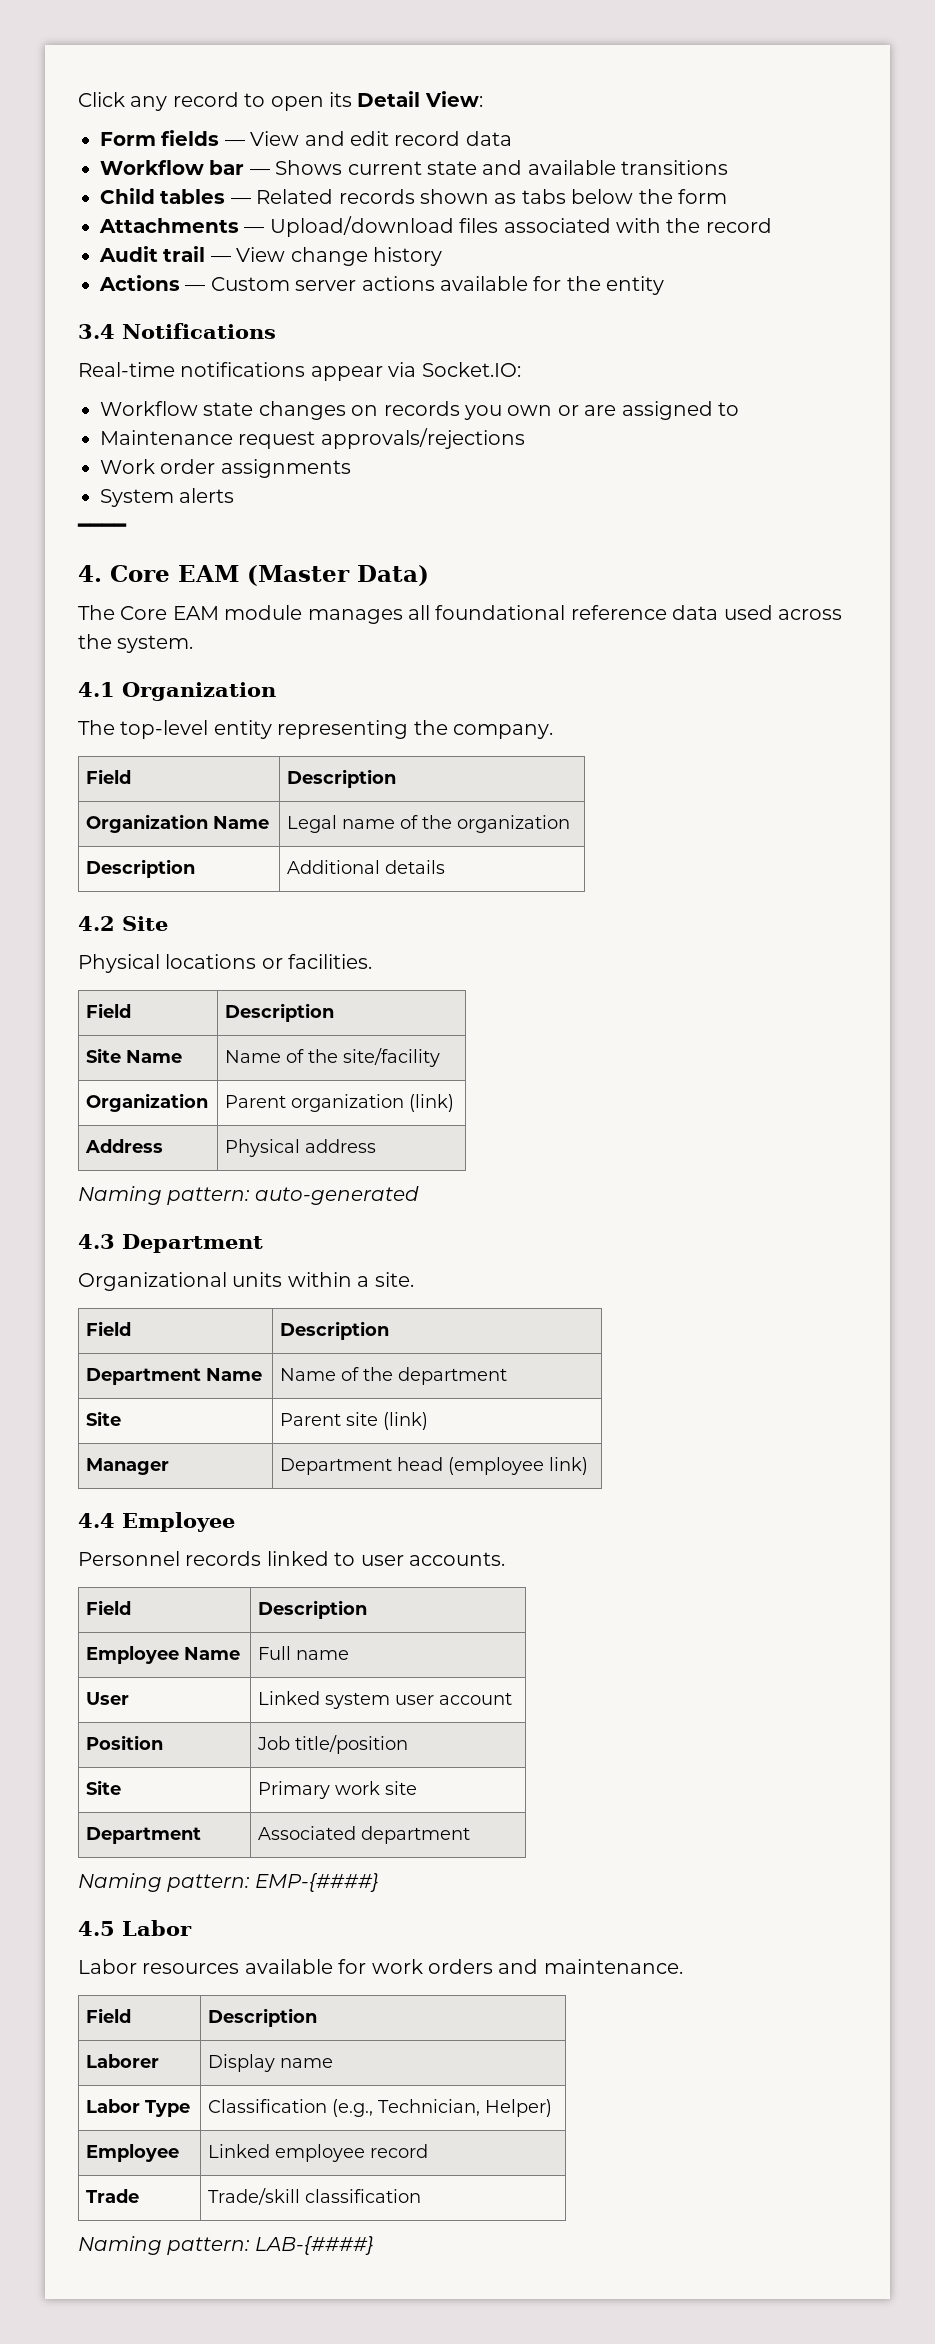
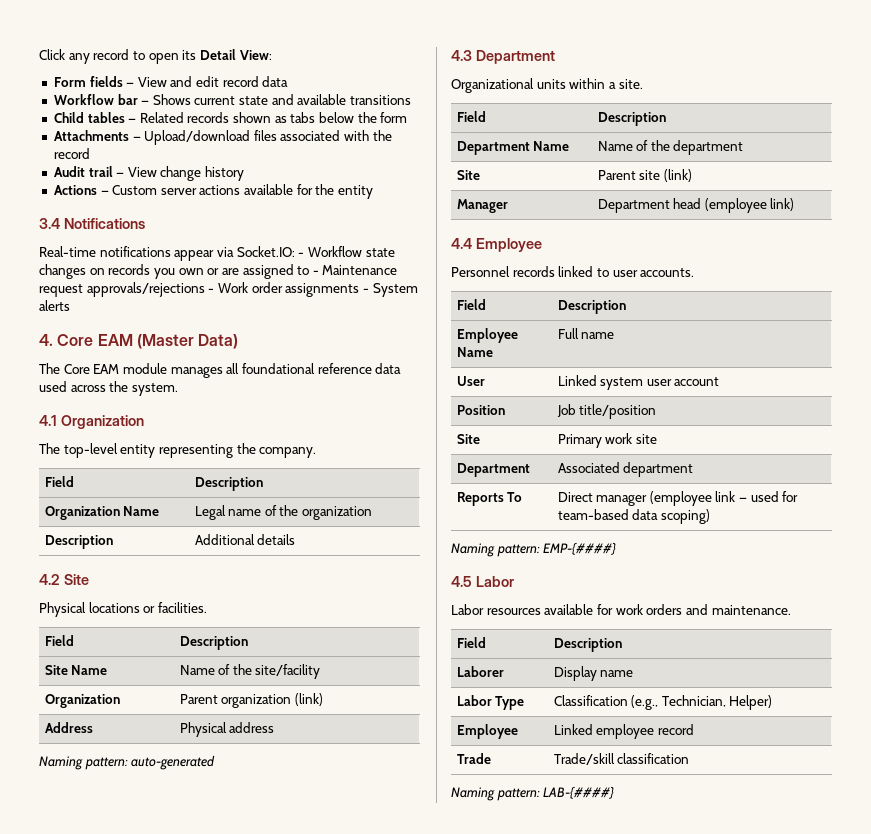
(521, 369) // -> [298,252,305,257] -
(739, 409) // -> [312,270,319,275] -
(525, 438) // -> [208,288,215,293] -
(351, 468) // -> [362,288,369,293] -
[77,523,127,532] // ━━━━ -> (70, 305) none
(471, 1835) none -> [456,492,523,506] [557,491,799,506] [557,509,710,524] // Reports To | Direct manager (employee link — used for team-based data scoping)

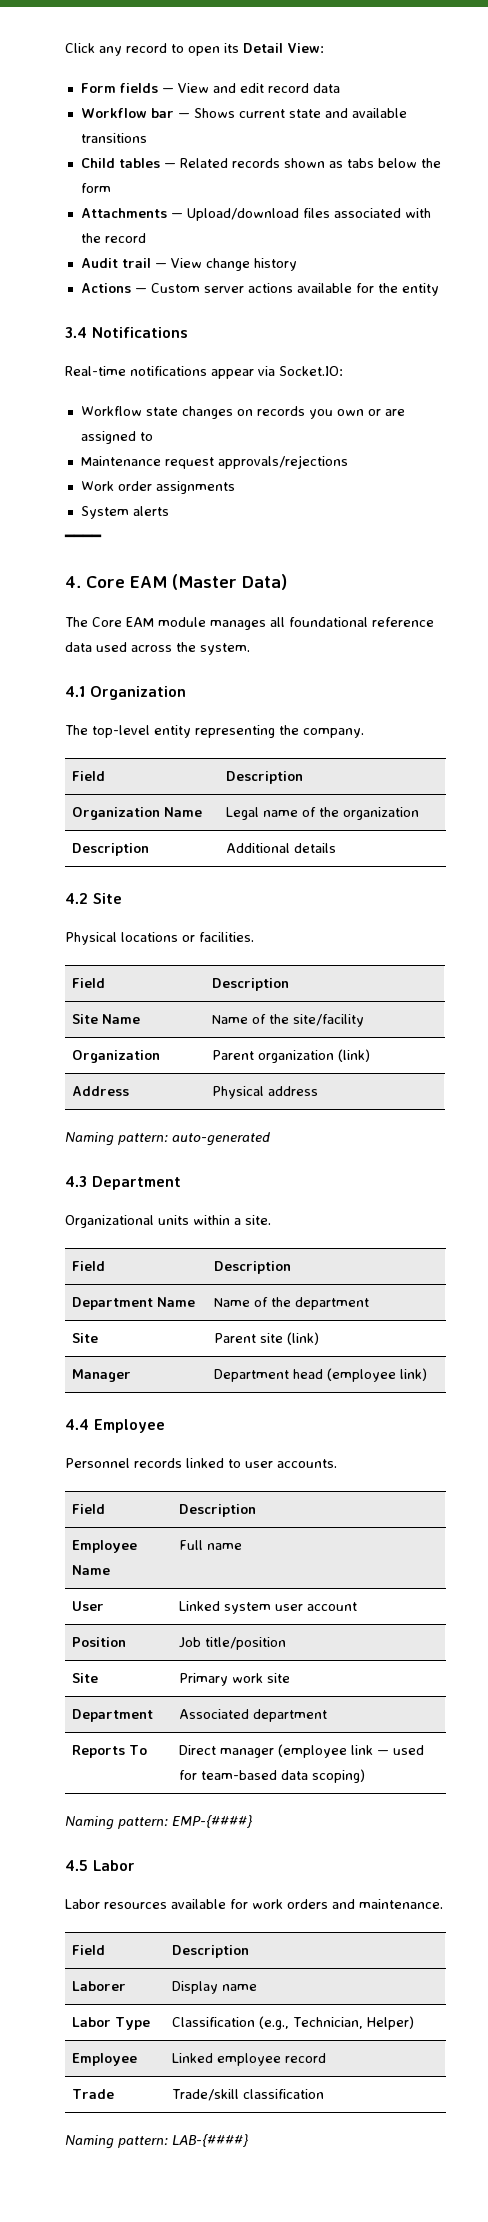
[298,252,305,257] - -> (343, 371) //
[312,270,319,275] - -> (153, 436) //
[208,288,215,293] - -> (348, 462) //
[362,288,369,293] - -> (235, 487) //
(70, 305) none -> [64,534,102,541] // ━━━━

